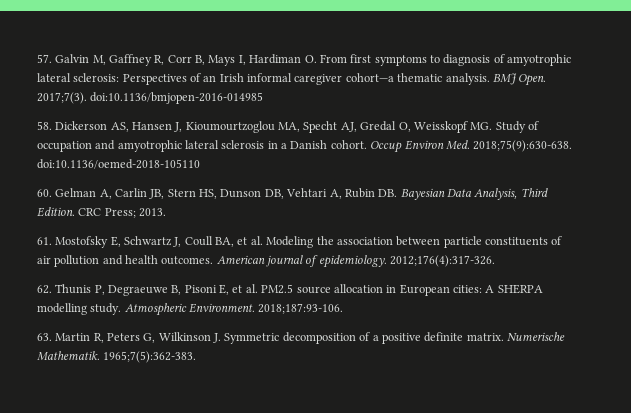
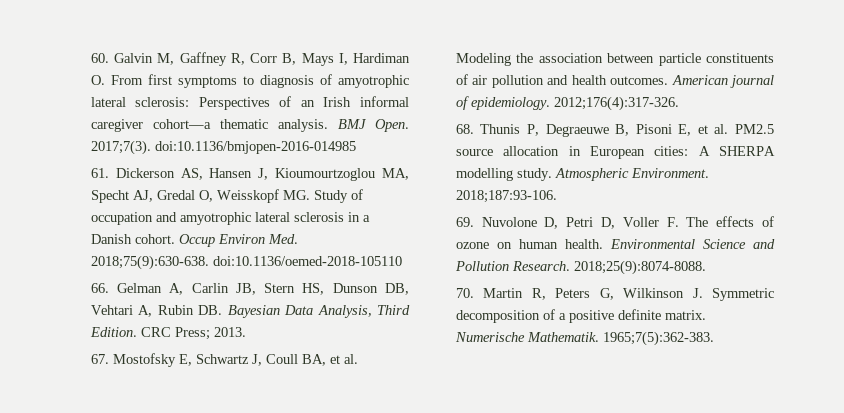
[36,54,52,63] 57. -> [90,53,109,63] 60.
[36,121,52,130] 58. -> [90,168,109,178] 61.
[36,189,52,197] 60. -> [90,283,109,293] 66.
[36,237,52,245] 61. -> [90,354,109,364] 67.
[36,285,52,294] 62. -> [455,124,474,134] 68.
[36,333,52,341] 63. -> [455,216,774,229] [455,239,775,249] [454,260,706,275] [455,288,474,298] 69. Nuvolone D, Petri D, Voller F. The effects of ozone on human health. Environmental Science and Pollution Research. 2018;25(9):8074-8088. // 70.

